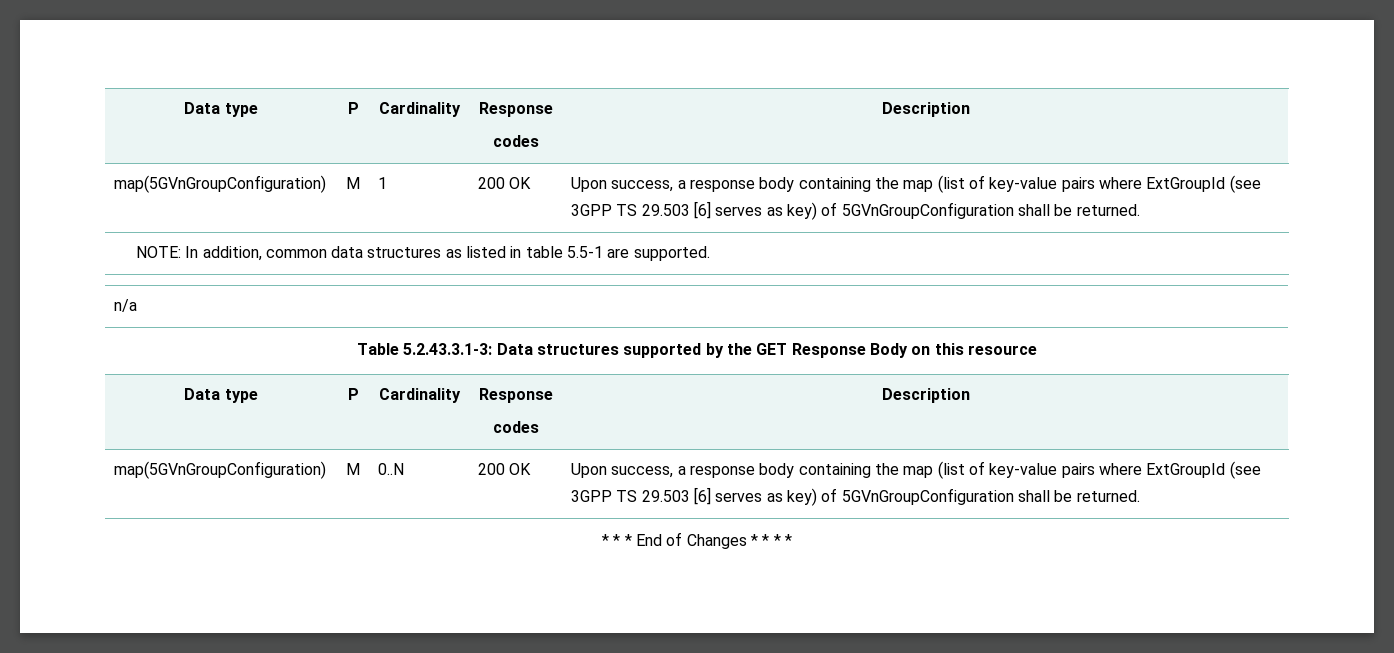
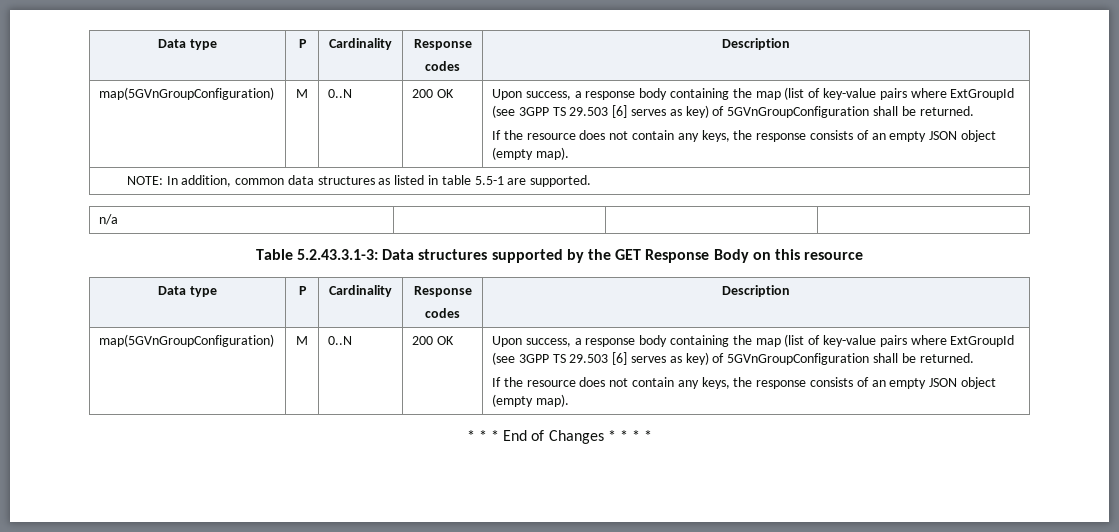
[184,102,258,117] [347,102,359,114] [379,102,461,117] [479,102,553,117] [493,135,539,147] [881,102,970,117] [114,175,327,193] [346,177,360,189] [378,177,388,189] Data type | P | Cardinality | Response // codes | Description // map(5GVnGroupConfiguration) | M | 1 -> [158,39,217,50] [298,39,307,48] [329,38,392,50] [413,39,472,50] [425,61,460,71] [722,38,790,50] [99,87,275,100] [296,89,308,98] [328,89,353,98] Data type | P | Cardinality | Response // codes | Description // map(5GVnGroupConfiguration) | M | 0..N
(1140, 210) none -> [492,130,996,142] [492,147,569,160] // If the resource does not contain any keys, the response consists of an empty JSON object (empty map).
(1140, 496) none -> [492,377,996,389] [492,394,569,407] // If the resource does not contain any keys, the response consists of an empty JSON object (empty map).

